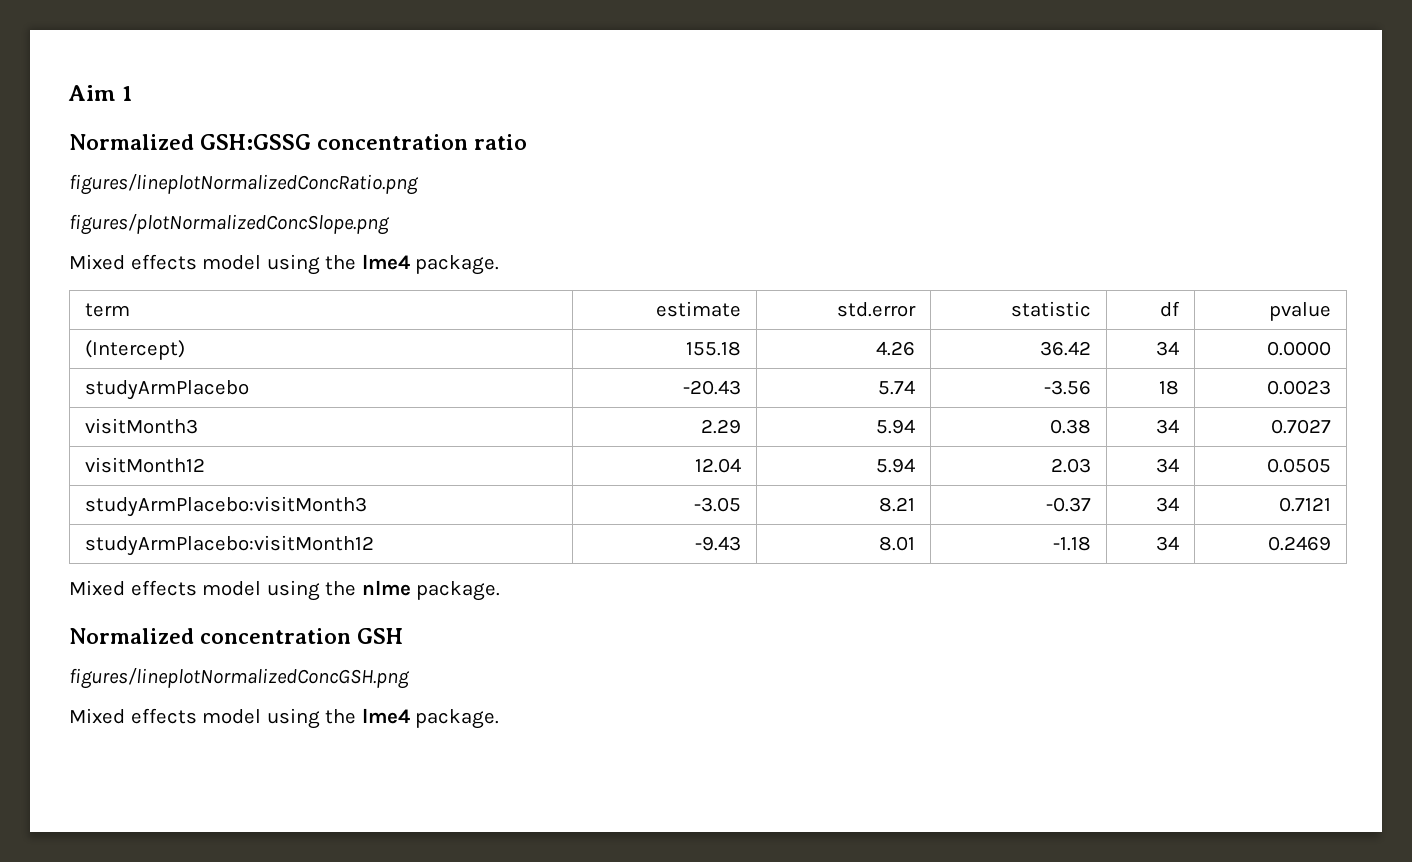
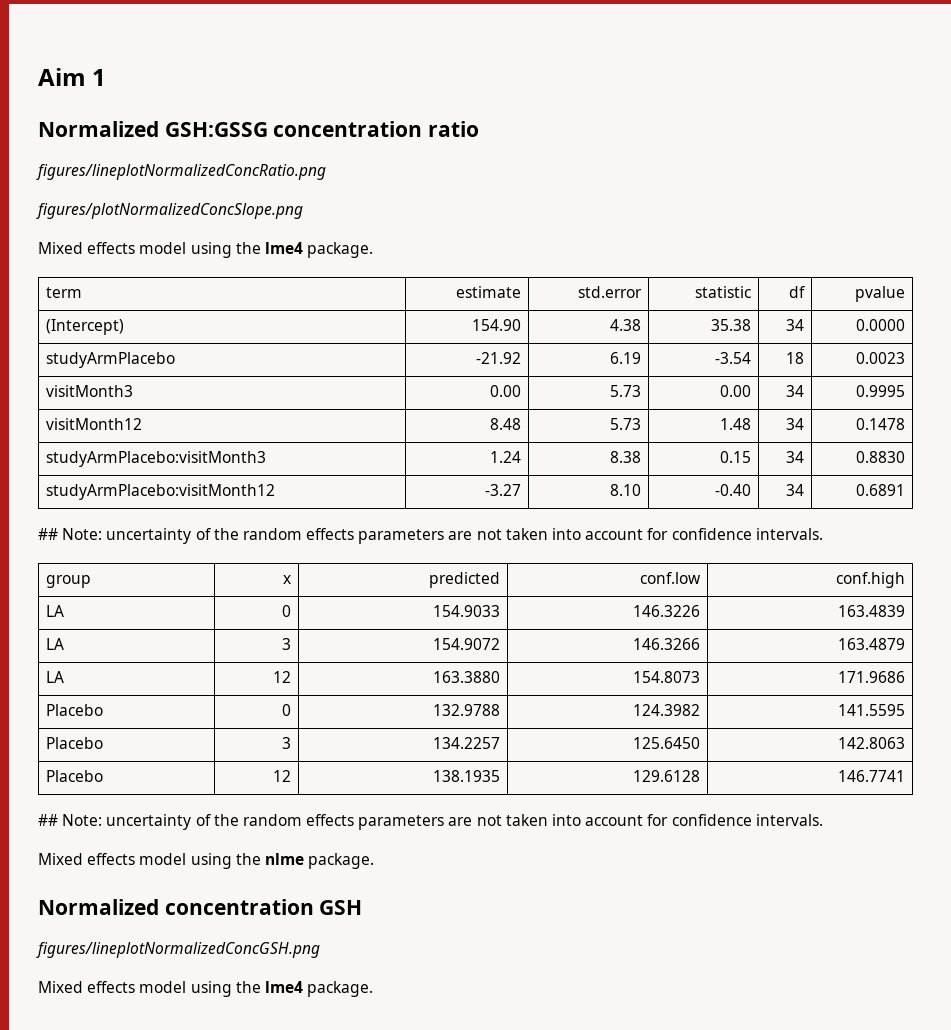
[685,341,741,356] [875,341,915,356] [1039,341,1091,356] 155.18 | 4.26 | 36.42 -> [471,319,521,331] [609,319,641,331] [710,319,751,331] 154.90 | 4.38 | 35.38
[682,380,741,395] [877,380,915,395] [1043,380,1091,395] -20.43 | 5.74 | -3.56 -> [475,352,521,364] [609,352,641,364] [714,352,751,364] -21.92 | 6.19 | -3.54
[700,419,741,434] [875,419,915,434] [1049,419,1091,434] [1155,419,1179,434] [1270,419,1331,434] 2.29 | 5.94 | 0.38 | 34 | 0.7027 -> [489,385,521,397] [609,385,641,397] [719,385,751,397] [785,385,804,397] [855,385,905,397] 0.00 | 5.73 | 0.00 | 34 | 0.9995
[694,458,741,473] [875,458,915,473] [1050,458,1091,473] [1155,458,1179,473] [1266,458,1331,473] 12.04 | 5.94 | 2.03 | 34 | 0.0505 -> [489,418,521,430] [609,418,641,430] [719,418,751,430] [785,418,804,430] [855,418,905,430] 8.48 | 5.73 | 1.48 | 34 | 0.1478
[693,497,741,512] [878,497,915,512] [1045,497,1091,512] [1155,497,1179,512] [1278,497,1331,512] -3.05 | 8.21 | -0.37 | 34 | 0.7121 -> [489,451,521,463] [609,451,641,463] [719,451,751,463] [785,451,804,463] [855,451,905,463] 1.24 | 8.38 | 0.15 | 34 | 0.8830
[694,536,741,551] [878,536,915,551] [1052,536,1091,551] [1155,536,1179,551] [1267,536,1331,551] -9.43 | 8.01 | -1.18 | 34 | 0.2469 -> [484,484,521,496] [609,484,641,496] [714,484,751,496] [785,484,804,496] [855,484,905,496] [38,528,823,544] [46,575,92,588] [282,575,291,584] [428,572,500,588] [639,572,701,584] [835,572,905,588] [46,605,65,617] [281,605,291,617] [432,605,500,617] [632,605,700,617] [837,605,905,617] [46,638,65,650] [281,638,291,650] [432,638,500,650] [632,638,700,650] [837,638,905,650] [46,671,65,683] [272,671,291,683] [432,671,500,683] [632,671,700,683] [837,671,905,683] [46,704,104,716] [281,704,291,716] [432,704,500,716] [632,704,700,716] [837,704,905,716] [46,737,104,749] [281,737,291,749] [432,737,500,749] [632,737,700,749] [837,737,905,749] [46,770,104,782] [272,770,291,782] [432,770,500,782] [632,770,700,782] [837,770,905,782] [38,814,823,830] -3.27 | 8.10 | -0.40 | 34 | 0.6891 // ## Note: uncertainty of the random effects parameters are not taken into account for confidence intervals. // group | x | predicted | conf.low | conf.high // LA | 0 | 154.9033 | 146.3226 | 163.4839 // LA | 3 | 154.9072 | 146.3266 | 163.4879 // LA | 12 | 163.3880 | 154.8073 | 171.9686 // Placebo | 0 | 132.9788 | 124.3982 | 141.5595 // Placebo | 3 | 134.2257 | 125.6450 | 142.8063 // Placebo | 12 | 138.1935 | 129.6128 | 146.7741 // ## Note: uncertainty of the random effects parameters are not taken into account for confidence intervals.

